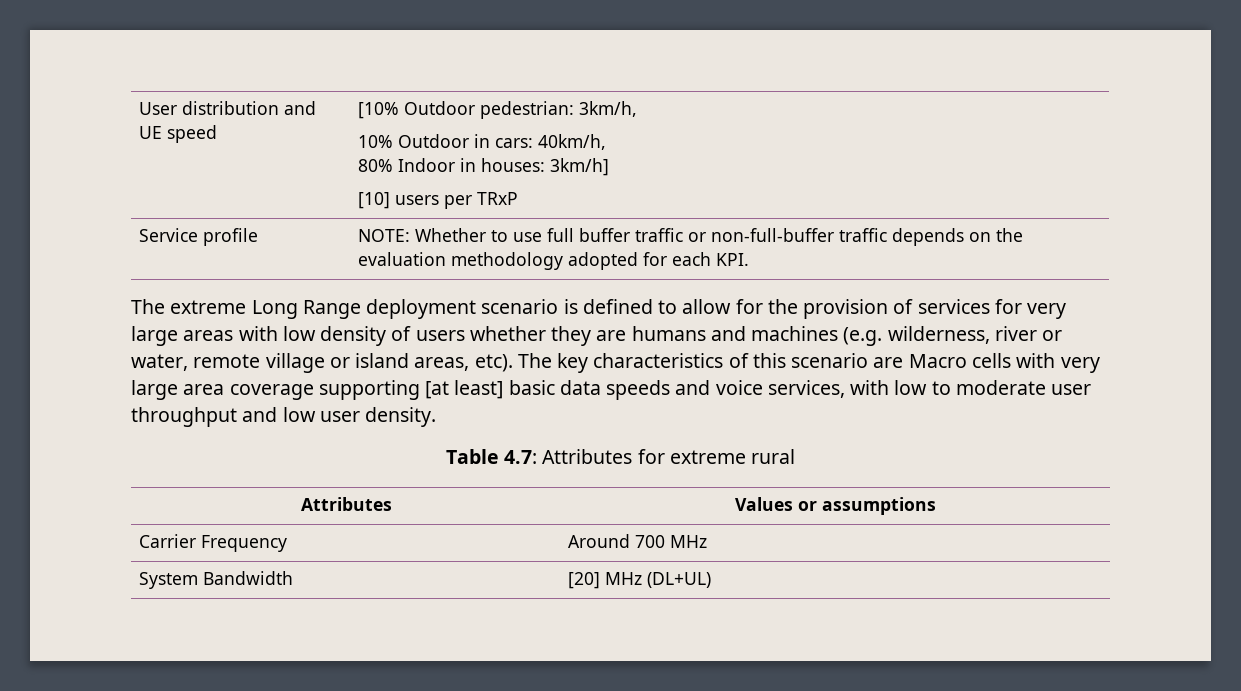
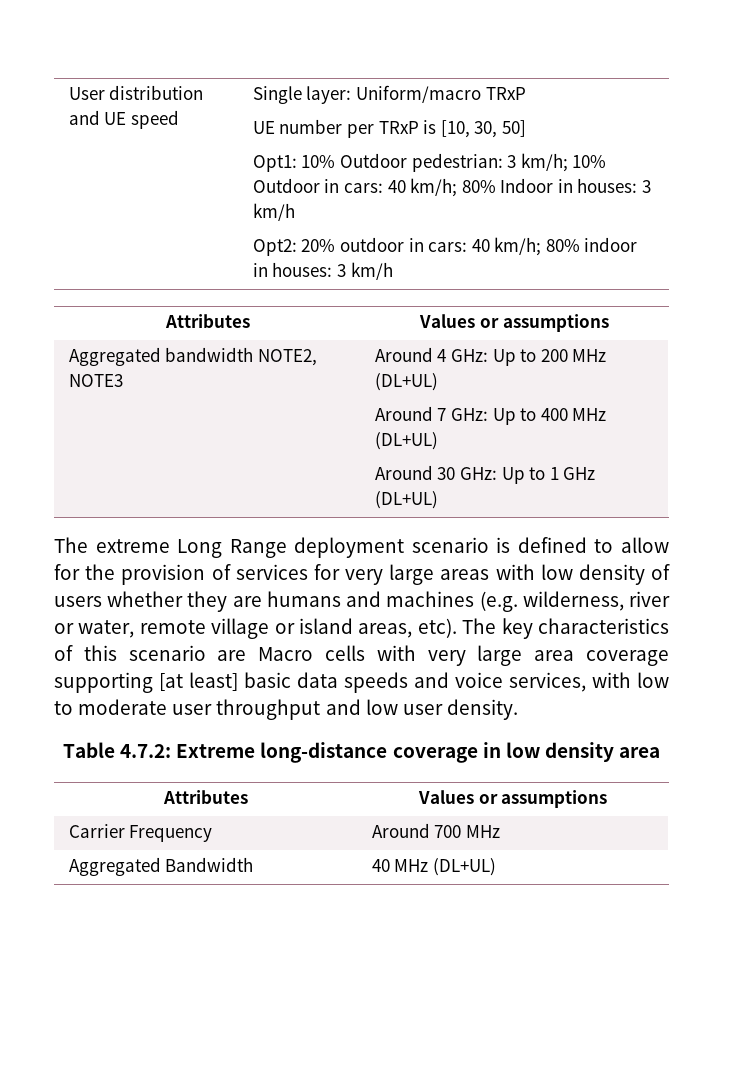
[358,101,638,119] [10% Outdoor pedestrian: 3km/h, // -> [252,85,526,104] [252,119,526,138] [252,153,568,172] Single layer: Uniform/macro TRxP // UE number per TRxP is [10, 30, 50] // Opt1: 10% Outdoor pedestrian: 3 km/h;
[538,134,607,150] 40km/h, // -> [387,178,458,197] 40 km/h;
[550,158,610,176] [358,192,519,209] [139,228,259,246] [358,228,1024,246] [358,252,750,270] 3km/h] // [10] users per TRxP // Service profile | NOTE: Whether to use full buffer traffic or non-full-buffer traffic depends on the evaluation methodology adopted for each KPI. -> [642,180,652,193] [252,203,295,221] [252,237,638,256] [252,262,393,280] [164,314,250,328] [419,314,609,332] [68,347,317,366] [68,374,123,387] [374,347,607,366] [374,373,438,391] [374,406,607,425] [374,432,438,450] [374,465,596,484] [374,491,438,509] 3 km/h // Opt2: 20% outdoor in cars: 40 km/h; 80% indoor in houses: 3 km/h // Attributes | Values or assumptions // Aggregated bandwidth NOTE2, NOTE3 | Around 4 GHz: Up to 200 MHz (DL+UL) // Around 7 GHz: Up to 400 MHz (DL+UL) // Around 30 GHz: Up to 1 GHz (DL+UL)
[504,449,796,464] 4.7: Attributes for extreme rural -> [120,742,661,763] 4.7.2: Extreme long-distance coverage in low density area
[139,572,199,589] System -> [68,857,161,876] Aggregated
[568,572,601,589] [20] -> [371,859,390,872] 40

